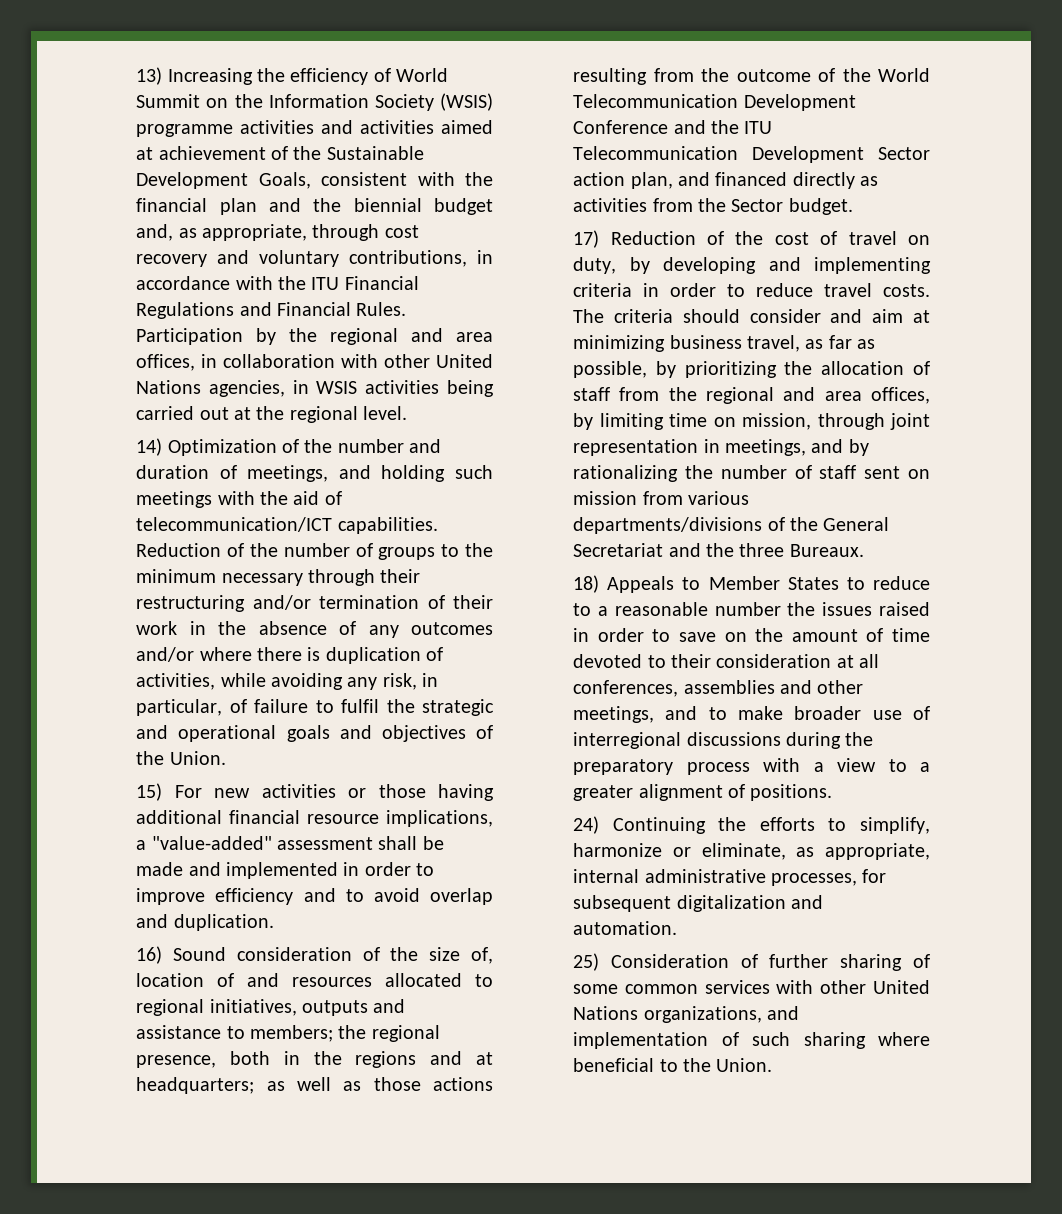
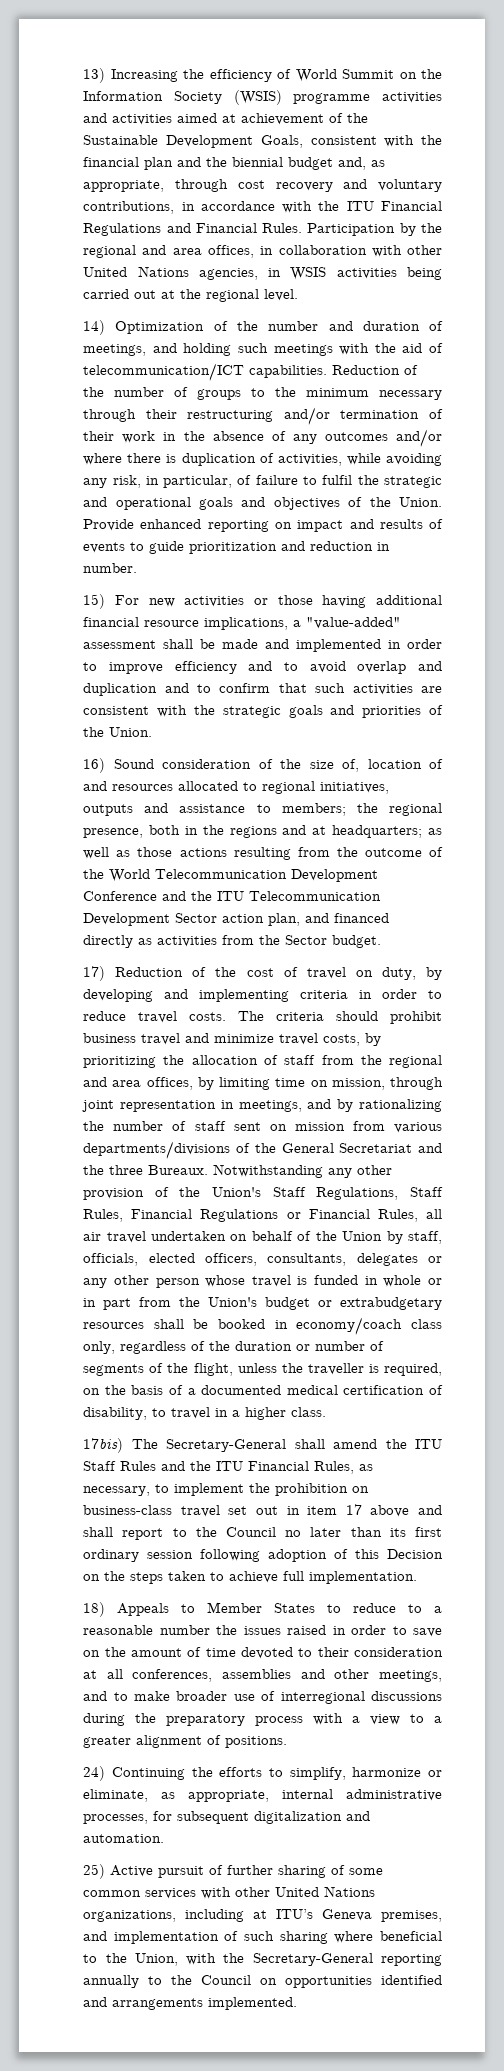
(226, 758) none -> [83,519,443,532] [83,541,391,554] [83,563,138,573] Provide enhanced reporting on impact and results of events to guide prioritization and reduction in number.
[173,914,274,931] duplication. -> [83,683,442,696] [83,705,443,718] [83,727,153,737] duplication and to confirm that such activities are consistent with the strategic goals and priorities of the Union.
[749,309,931,323] [573,335,876,352] [573,361,648,378] consider and aim at minimizing business travel, as far as possible, -> [389,1011,442,1024] [83,1033,361,1046] prohibit business travel and minimize travel costs,
(864, 550) none -> [213,1164,393,1178] [83,1187,443,1200] [83,1209,442,1222] [83,1231,442,1244] [83,1253,442,1266] [83,1275,443,1288] [83,1297,442,1310] [83,1317,442,1335] [83,1341,385,1354] [83,1363,442,1376] [83,1385,443,1395] [83,1407,327,1420] [83,1438,442,1453] [83,1461,374,1474] [83,1483,370,1496] [83,1504,442,1517] [83,1527,442,1540] [83,1549,443,1562] [83,1571,418,1584] Notwithstanding any other provision of the Union's Staff Regulations, Staff Rules, Financial Regulations or Financial Rules, all air travel undertaken on behalf of the Union by staff, officials, elected officers, consultants, delegates or any other person whose travel is funded in whole or in part from the Union's budget or extrabudgetary resources shall be booked in economy/coach class only, regardless of the duration or number of segments of the flight, unless the traveller is required, on the basis of a documented medical certification of disability, to travel in a higher class. // 17bis) The Secretary-General shall amend the ITU Staff Rules and the ITU Financial Rules, as necessary, to implement the prohibition on business-class travel set out in item 17 above and shall report to the Council no later than its first ordinary session following adoption of this Decision on the steps taken to achieve full implementation.
[610,954,729,968] Consideration -> [110,1865,205,1878] Active pursuit
(762, 1014) none -> [185,1909,442,1922] including at ITU’s Geneva premises,
[716,1058,773,1072] Union. -> [134,1953,442,1966] [83,1975,442,1988] [83,1997,298,2010] Union, with the Secretary-General reporting annually to the Council on opportunities identified and arrangements implemented.

